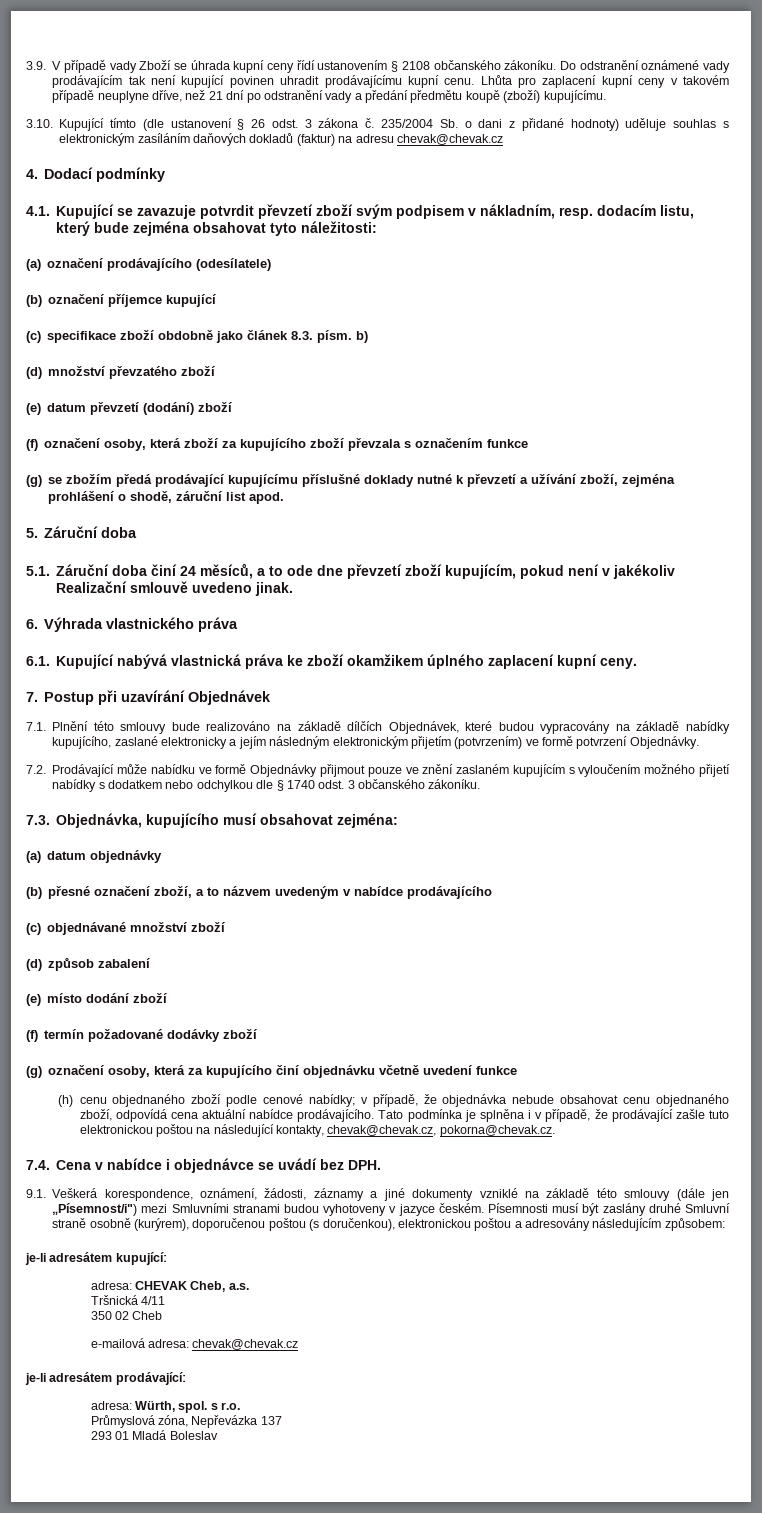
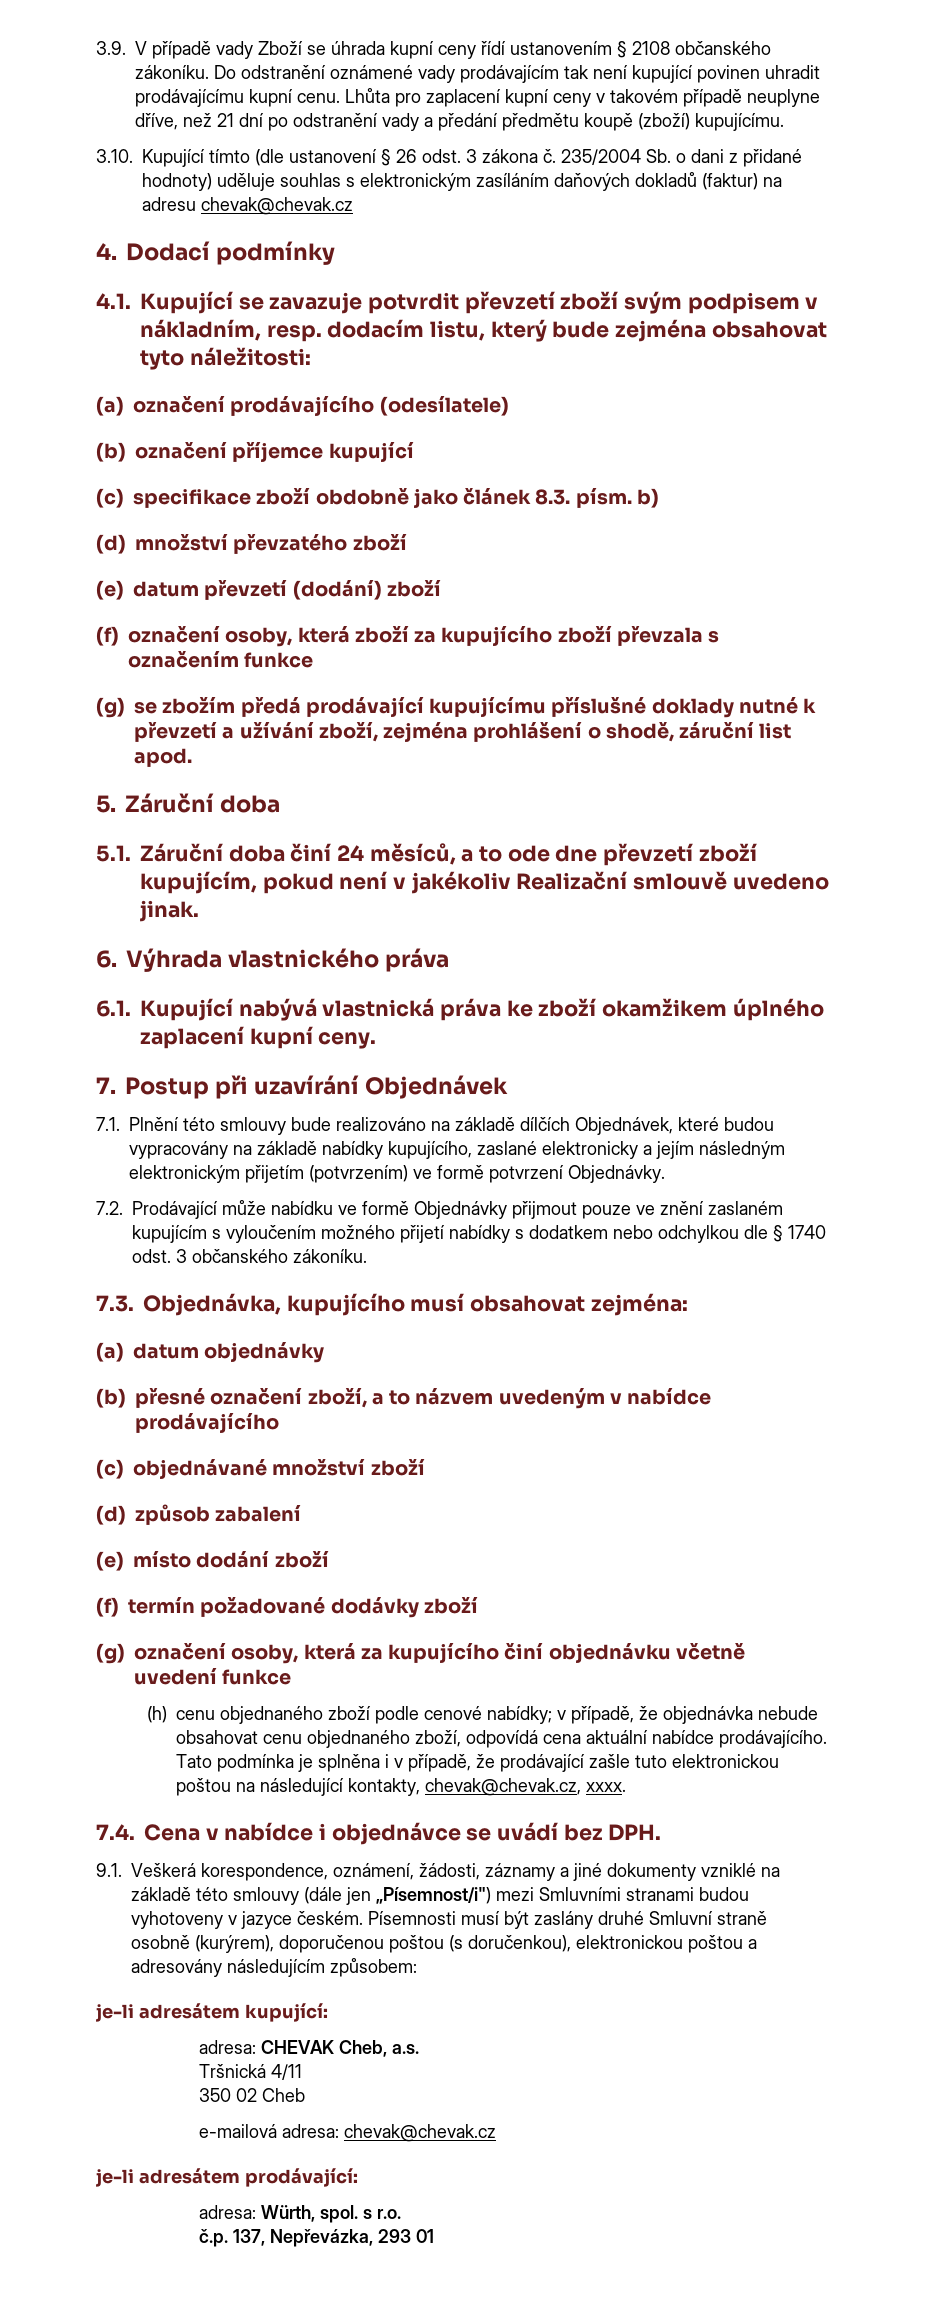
[439,1125,555,1137] pokorna@chevak.cz. -> [586,1782,627,1792] xxxx.
[90,1415,282,1428] [90,1430,218,1440] Průmyslová zóna, Nepřevázka 137 // 293 01 Mladá Boleslav -> [198,2229,434,2247] č.p. 137, Nepřevázka, 293 01

